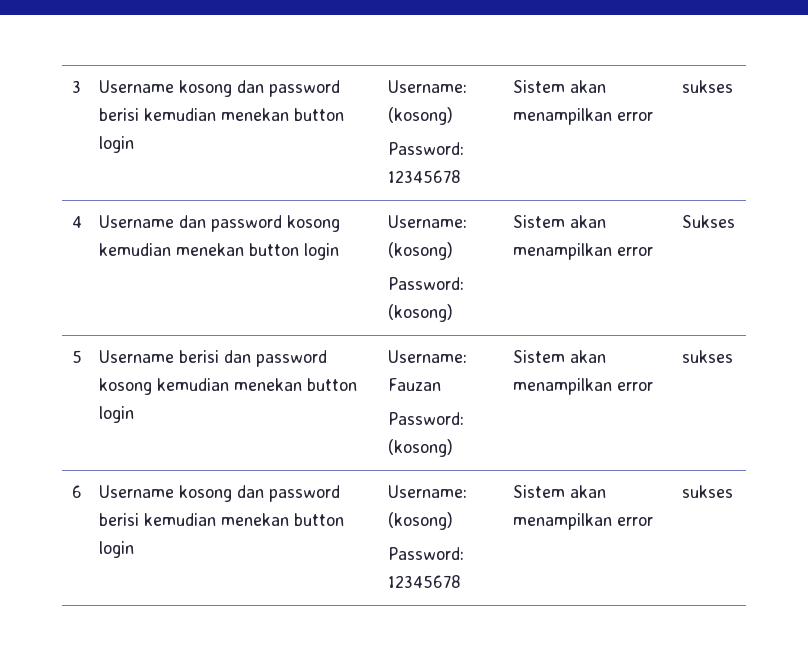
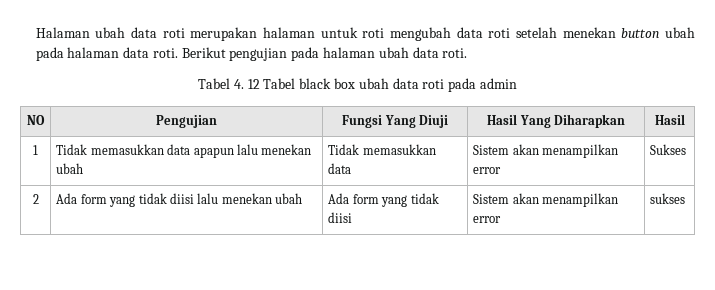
[72,80,81,93] [98,80,340,97] [98,108,344,121] [98,136,134,153] [387,80,467,93] [387,107,453,125] [387,142,464,155] [387,170,461,183] [512,80,606,93] [512,108,653,125] [681,80,733,93] [71,216,82,228] [98,215,340,232] [98,243,339,260] [387,215,467,228] [387,242,453,260] [387,277,464,290] [387,304,453,322] 3 | Username kosong dan password berisi kemudian menekan button login | Username: (kosong) // Password: 12345678 | Sistem akan menampilkan error | sukses // 4 | Username dan password kosong kemudian menekan button login | Username: (kosong) // Password: (kosong) -> [35,27,695,41] [35,47,468,61] [198,78,517,92] [27,115,45,125] [156,115,217,128] [342,115,448,128] [487,114,625,128] [654,114,685,125] [33,145,38,155] [56,144,312,158] [56,163,84,174] [328,144,436,155] [328,163,352,174] Halaman ubah data roti merupakan halaman untuk roti mengubah data roti setelah menekan button ubah pada halaman data roti. Berikut pengujian pada halaman ubah data roti. // Tabel 4. 12 Tabel black box ubah data roti pada admin // NO | Pengujian | Fungsi Yang Diuji | Hasil Yang Diharapkan | Hasil // 1 | Tidak memasukkan data apapun lalu menekan ubah | Tidak memasukkan data
[71,350,82,363] [98,350,327,367] [98,378,357,395] [98,406,134,423] [387,350,467,363] [387,378,441,391] [387,412,464,425] [387,439,453,457] [512,350,606,363] [512,378,653,395] [681,350,733,363] [71,485,82,498] [98,485,340,502] [98,513,344,526] [98,541,134,558] [387,485,467,498] [387,512,453,530] [387,547,464,560] [387,575,461,588] [512,485,606,498] [512,513,653,530] [681,485,733,498] 5 | Username berisi dan password kosong kemudian menekan button login | Username: Fauzan // Password: (kosong) | Sistem akan menampilkan error | sukses // 6 | Username kosong dan password berisi kemudian menekan button login | Username: (kosong) // Password: 12345678 | Sistem akan menampilkan error | sukses -> [32,194,39,204] [56,193,303,207] [328,193,439,207] [328,212,353,223] [473,193,619,207] [473,216,502,223] [650,193,686,204] 2 | Ada form yang tidak diisi lalu menekan ubah | Ada form yang tidak diisi | Sistem akan menampilkan error | sukses

